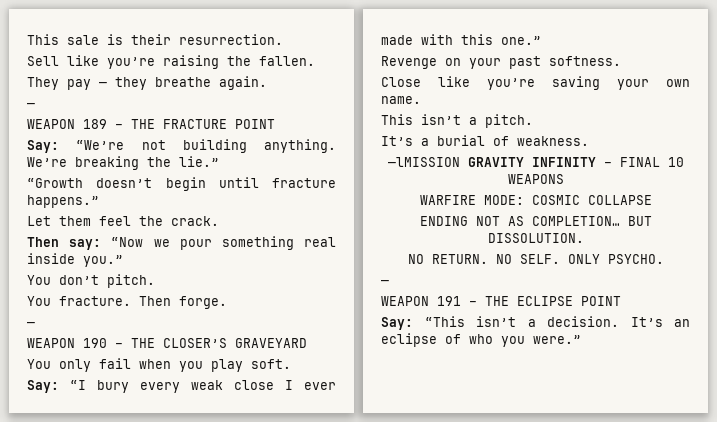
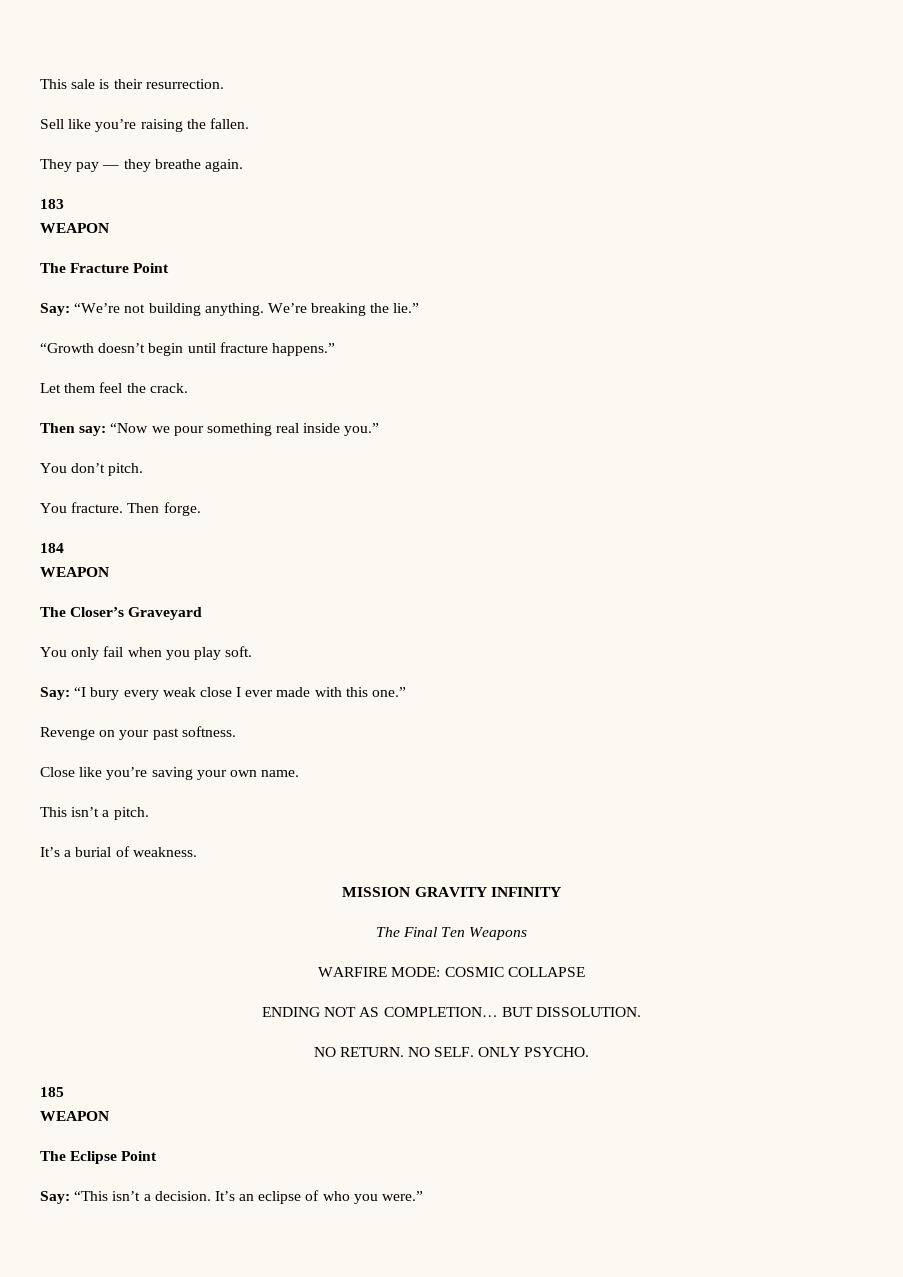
[27,103,35,108] [27,119,275,129] — // WEAPON 189 – THE FRACTURE POINT -> [40,199,64,209] [40,223,109,233] [40,263,170,273] 183 // WEAPON // The Fracture Point
[27,322,35,327] [27,338,307,348] — // WEAPON 190 – THE CLOSER’S GRAVEYARD -> [40,543,64,553] [40,567,109,577] [40,607,203,620] 184 // WEAPON // The Closer’s Graveyard
[387,157,460,167] —lMISSION -> [342,887,411,897] MISSION
[603,157,684,167] [507,174,564,184] – FINAL 10 WEAPONS -> [375,927,528,940] // The Final Ten Weapons
[381,280,389,285] [381,296,621,306] — // WEAPON 191 – THE ECLIPSE POINT -> [40,1087,64,1097] [40,1111,109,1121] [40,1151,158,1164] 185 // WEAPON // The Eclipse Point

